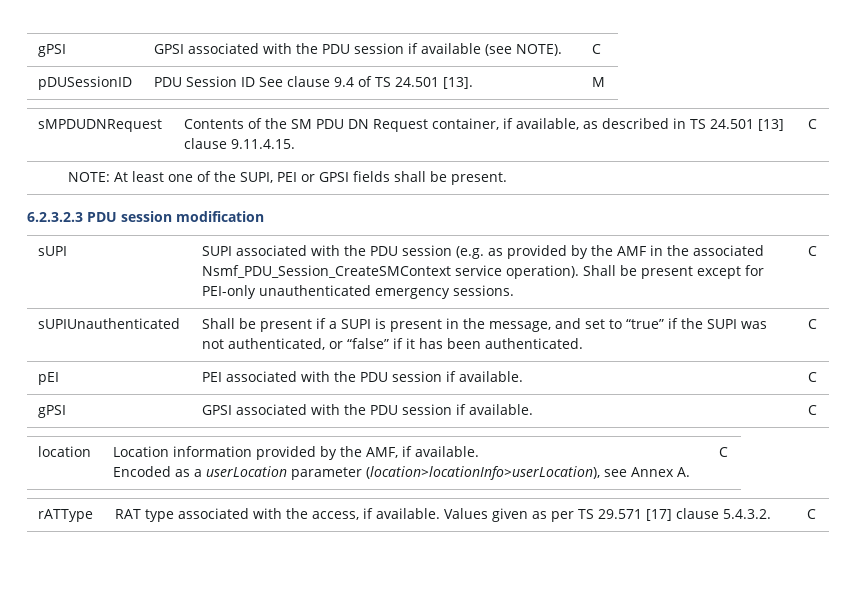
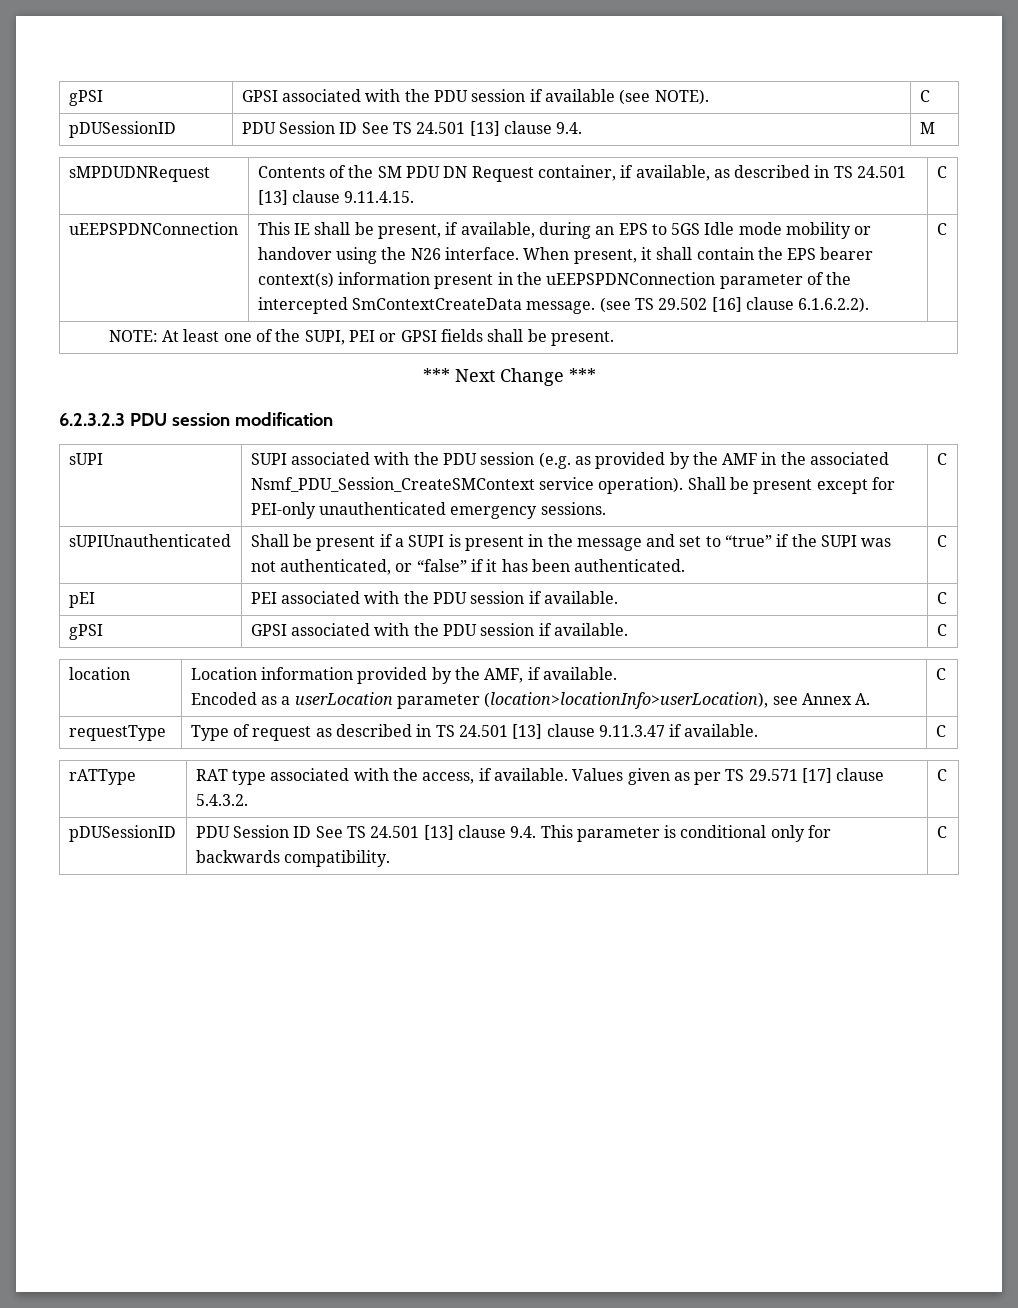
[286,76,473,89] clause 9.4 of TS 24.501 [13]. -> [392,121,583,136] TS 24.501 [13] clause 9.4.
(817, 124) none -> [68,222,238,235] [257,222,872,239] [257,247,874,264] [257,272,852,289] [257,297,870,314] [936,223,947,235] // uEEPSPDNConnection | This IE shall be present, if available, during an EPS to 5GS Idle mode mobility or handover using the N26 interface. When present, it shall contain the EPS bearer context(s) information present in the uEEPSPDNConnection parameter of the intercepted SmContextCreateData message. (see TS 29.502 [16] clause 6.1.6.2.2). | C
(508, 178) none -> [422,368,596,386] // *** Next Change ***
[488,321,551,332] message, -> [576,538,642,551] message
(728, 452) none -> [68,725,166,741] [190,724,759,741] [935,725,946,737] // requestType | Type of request as described in TS 24.501 [13] clause 9.11.3.47 if available. | C
(816, 514) none -> [68,825,176,842] [195,825,832,842] [195,850,390,867] [936,826,947,838] // pDUSessionID | PDU Session ID See TS 24.501 [13] clause 9.4. This parameter is conditional only for backwards compatibility. | C

